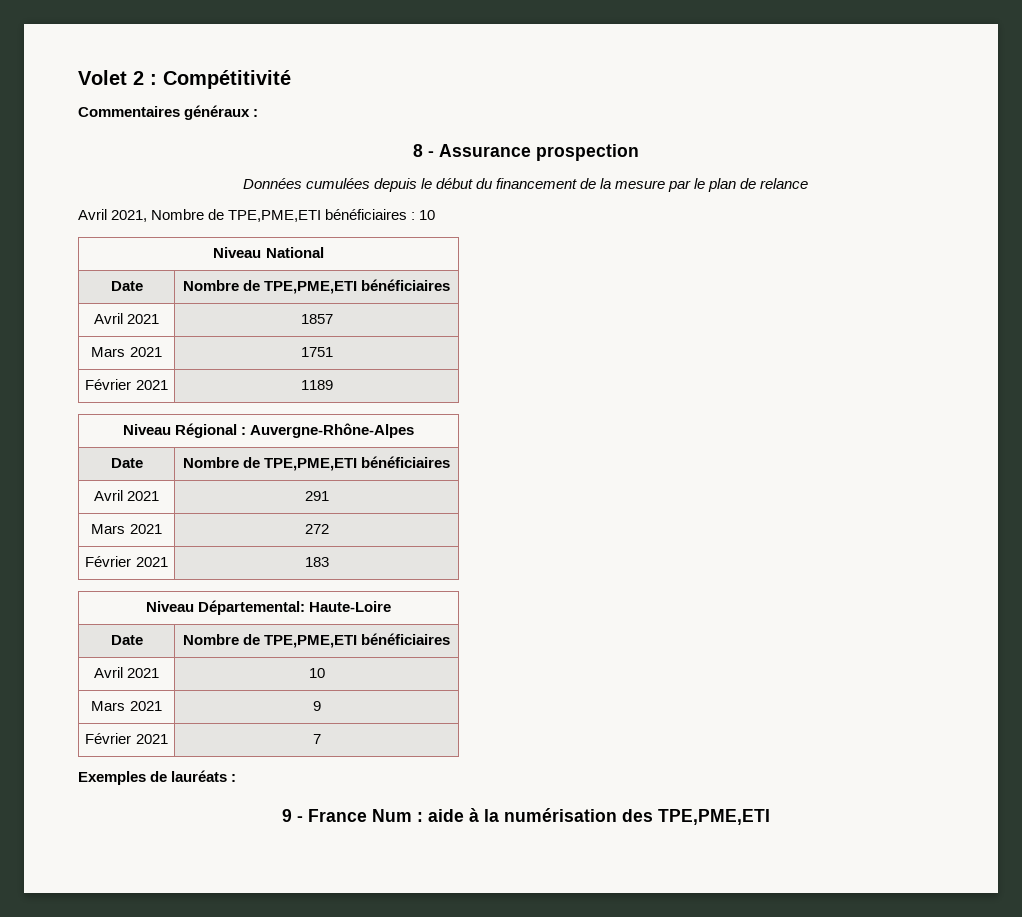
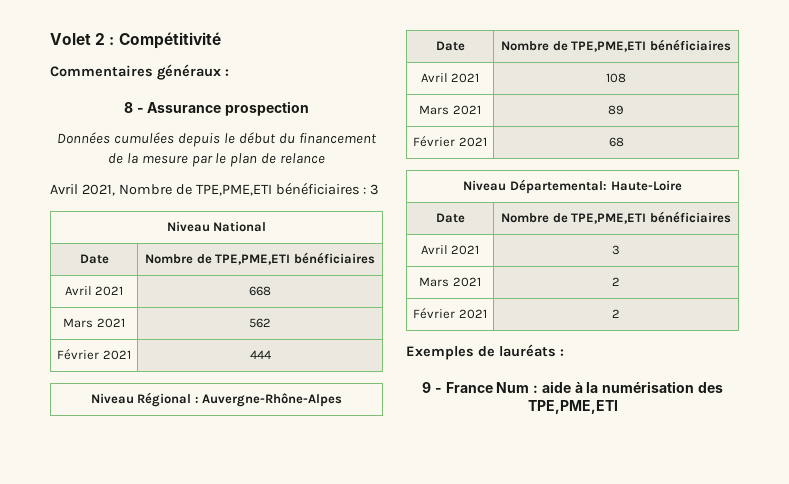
[419,210,436,220] 10 -> [370,184,380,195] 3
[300,314,333,324] [91,347,162,357] [300,347,333,357] [85,379,168,390] [300,380,333,390] 1857 // Mars 2021 | 1751 // Février 2021 | 1189 -> [249,286,271,296] [63,318,125,328] [249,318,271,328] [57,349,131,360] [249,350,271,359] 668 // Mars 2021 | 562 // Février 2021 | 444
[304,491,329,501] [91,524,162,534] [304,524,329,534] [85,556,168,567] [304,557,329,567] 291 // Mars 2021 | 272 // Février 2021 | 183 -> [606,73,626,83] [419,105,481,115] [608,105,624,115] [413,136,487,147] [608,137,624,147] 108 // Mars 2021 | 89 // Février 2021 | 68
[308,668,325,678] [91,701,162,711] [312,701,321,711] [85,733,168,744] [312,734,321,744] 10 // Mars 2021 | 9 // Février 2021 | 7 -> [612,245,620,255] [419,277,481,287] [612,277,620,286] [413,308,487,319] [612,309,620,318] 3 // Mars 2021 | 2 // Février 2021 | 2

